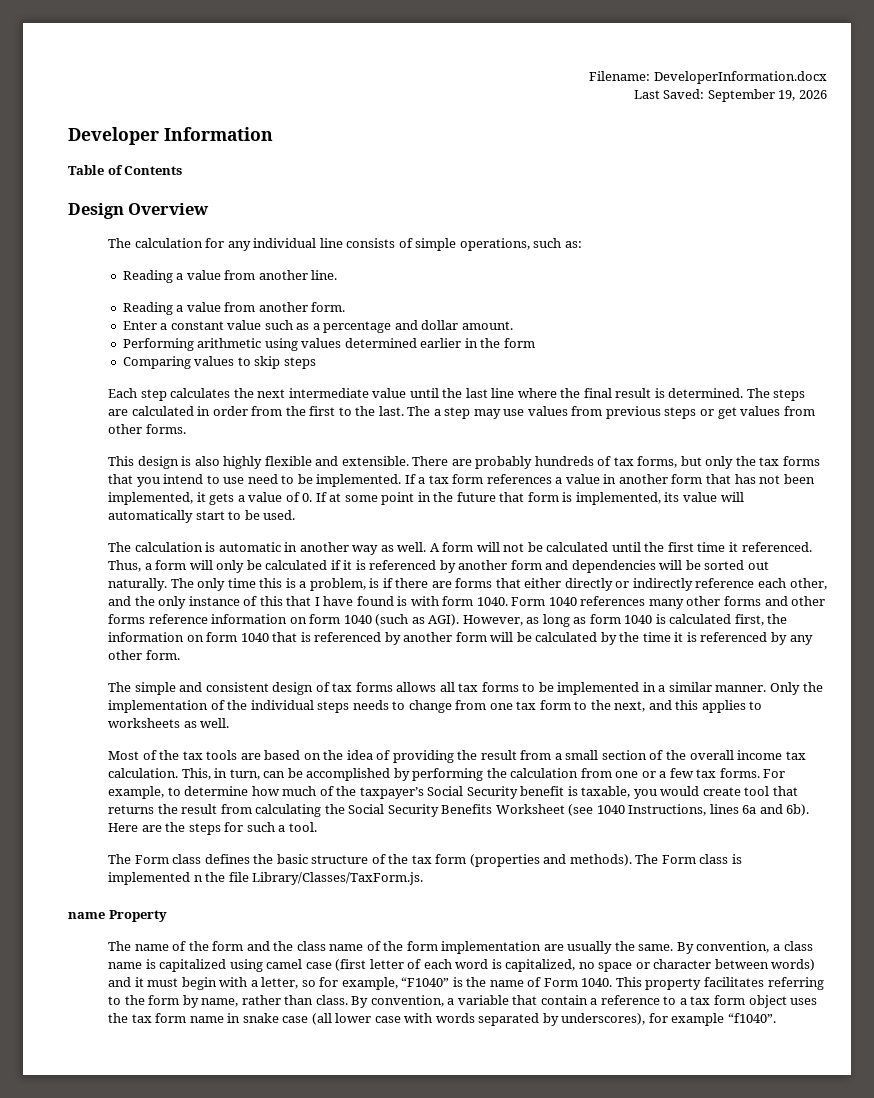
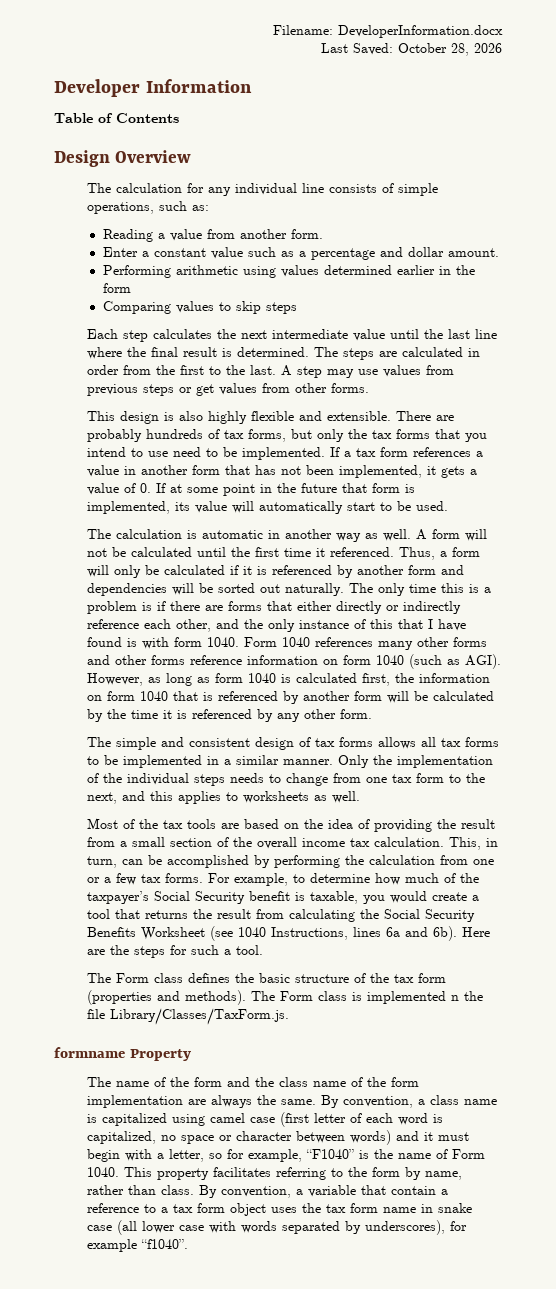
[707,89,796,102] September 19, -> [398,43,469,56] October 28,
[122,270,338,283] // Reading a value from another line. -> (210, 208) none
[407,406,441,416] The a -> [281,365,293,376] A
[309,578,366,591] problem, -> [87,601,138,614] problem
(741, 791) none -> [472,895,480,901] a
[68,912,105,919] name -> [54,1047,125,1058] formname
[567,941,613,954] usually -> [211,1095,253,1108] always

